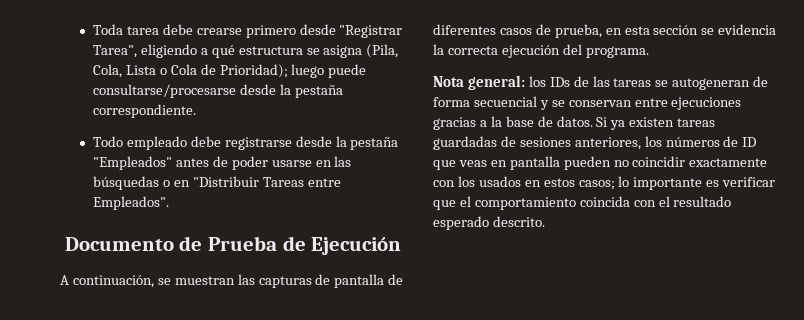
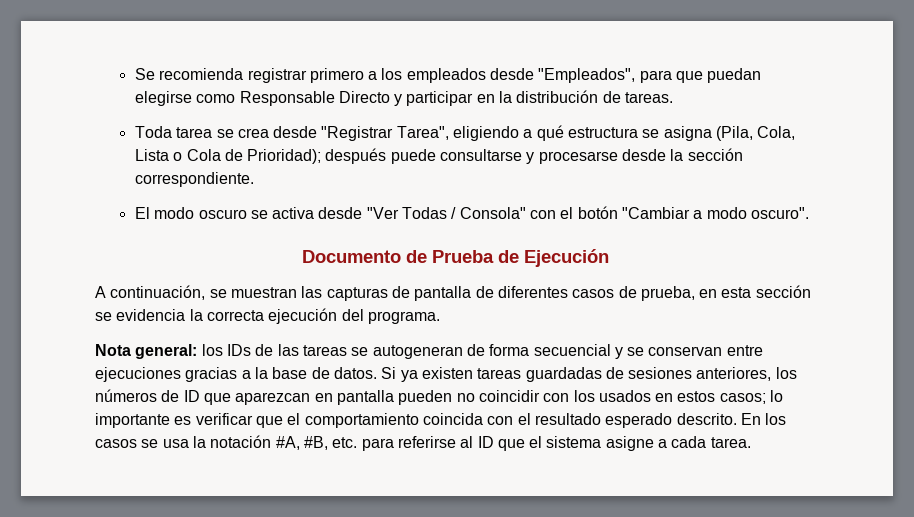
[92,24,296,38] Toda tarea debe crearse primero -> [134,68,762,83] [134,90,674,106] [134,126,269,138] Se recomienda registrar primero a los empleados desde "Empleados", para que puedan elegirse como Responsable Directo y participar en la distribución de tareas. // Toda tarea se crea
[291,64,367,78] [92,84,343,98] luego puede consultarse/procesarse desde la pestaña -> [325,148,743,164] después puede consultarse y procesarse desde la sección
[92,136,399,150] [92,156,352,170] [92,176,341,190] [92,196,169,210] Todo empleado debe registrarse desde la pestaña "Empleados" antes de poder usarse en las búsquedas o en "Distribuir Tareas entre Empleados". -> [134,206,809,219] El modo oscuro se activa desde "Ver Todas / Consola" con el botón "Cambiar a modo oscuro".
[458,160,487,167] veas -> [235,392,311,405] aparezcan
[689,158,768,167] exactamente -> (540, 396) none
(545, 221) none -> [740,413,787,425] [95,435,751,451] En los casos se usa la notación #A, #B, etc. para referirse al ID que el sistema asigne a cada tarea.

